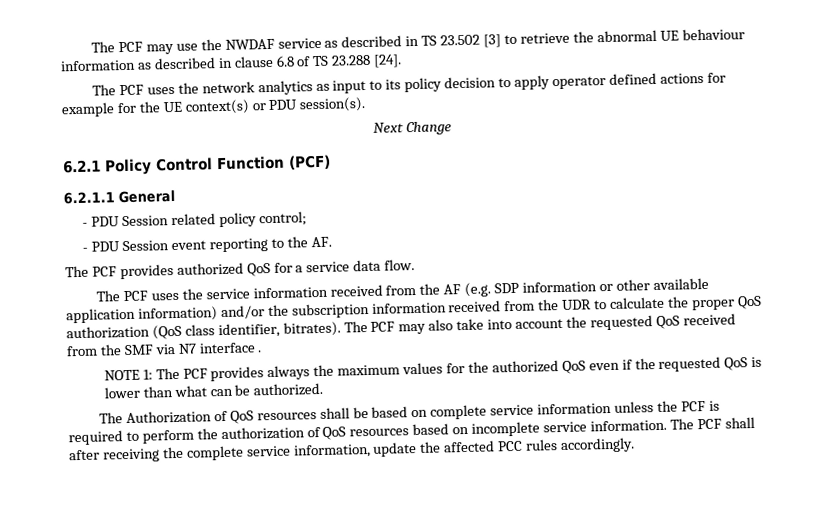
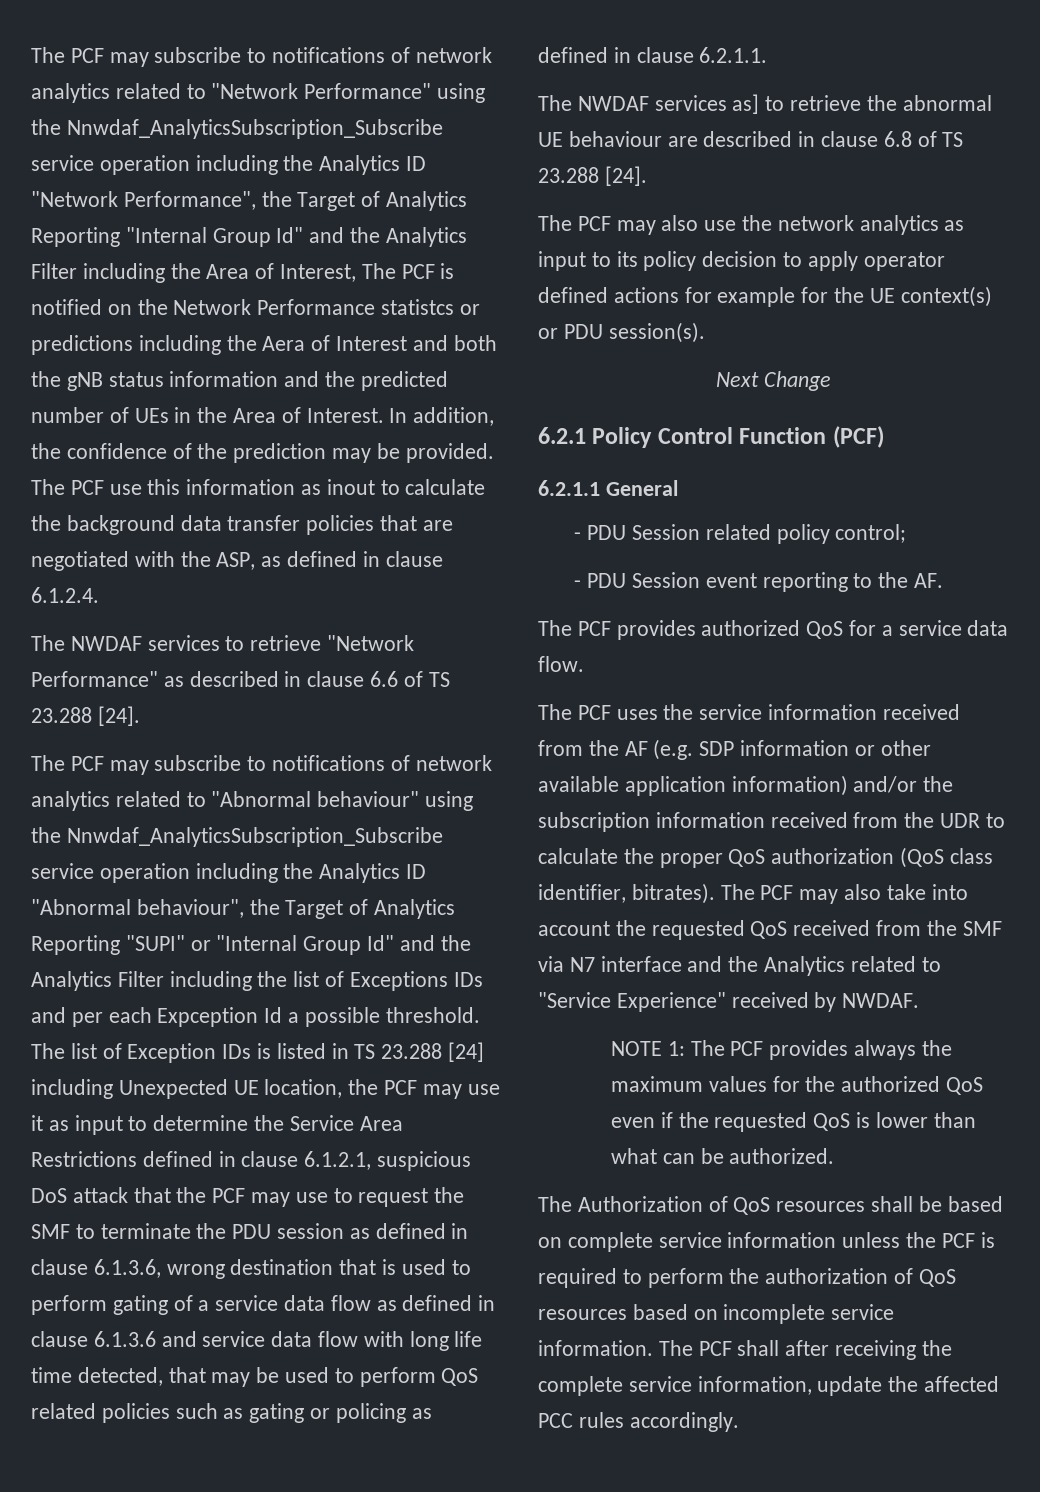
[91,34,502,55] The PCF may use the NWDAF service as described in TS 23.502 [3] -> [31,47,492,67] [31,83,486,103] [31,119,443,139] [31,155,427,175] [31,191,468,211] [31,227,467,247] [31,263,455,283] [31,299,480,315] [31,335,497,355] [31,371,448,391] [31,407,495,426] [31,443,494,463] [31,479,486,495] [31,515,453,535] [31,551,443,571] [31,587,99,603] [31,635,415,651] [31,671,450,687] [31,706,140,726] [31,755,492,775] [31,791,474,811] [31,827,443,847] [31,863,427,883] [31,899,456,919] [31,935,471,955] [31,971,483,991] [31,1007,480,1027] [31,1042,485,1063] [31,1079,500,1099] [31,1115,403,1135] [31,1151,472,1171] [31,1187,465,1207] [31,1223,469,1239] [31,1259,471,1279] [31,1295,496,1315] [31,1331,483,1351] [31,1367,479,1387] [31,1403,432,1423] [538,47,768,63] [538,94,760,114] The PCF may subscribe to notifications of network analytics related to "Network Performance" using the Nnwdaf_AnalyticsSubscription_Subscribe service operation including the Analytics ID "Network Performance", the Target of Analytics Reporting "Internal Group Id" and the Analytics Filter including the Area of Interest, The PCF is notified on the Network Performance statistcs or predictions including the Aera of Interest and both the gNB status information and the predicted number of UEs in the Area of Interest. In addition, the confidence of the prediction may be provided. The PCF use this information as inout to calculate the background data transfer policies that are negotiated with the ASP, as defined in clause 6.1.2.4. // The NWDAF services to retrieve "Network Performance" as described in clause 6.6 of TS 23.288 [24]. // The PCF may subscribe to notifications of network analytics related to "Abnormal behaviour" using the Nnwdaf_AnalyticsSubscription_Subscribe service operation including the Analytics ID "Abnormal behaviour", the Target of Analytics Reporting "SUPI" or "Internal Group Id" and the Analytics Filter including the list of Exceptions IDs and per each Expception Id a possible threshold. The list of Exception IDs is listed in TS 23.288 [24] including Unexpected UE location, the PCF may use it as input to determine the Service Area Restrictions defined in clause 6.1.2.1, suspicious DoS attack that the PCF may use to request the SMF to terminate the PDU session as defined in clause 6.1.3.6, wrong destination that is used to perform gating of a service data flow as defined in clause 6.1.3.6 and service data flow with long life time detected, that may be used to perform QoS related policies such as gating or policing as defined in clause 6.2.1.1. // The NWDAF services as]
[60,59,152,72] information as -> [667,136,698,147] are
[146,86,175,95] uses -> [616,215,737,235] may also use
[257,350,263,353] . -> [687,956,941,976] [538,992,920,1012] and the Analytics related to "Service Experience" received by NWDAF.

